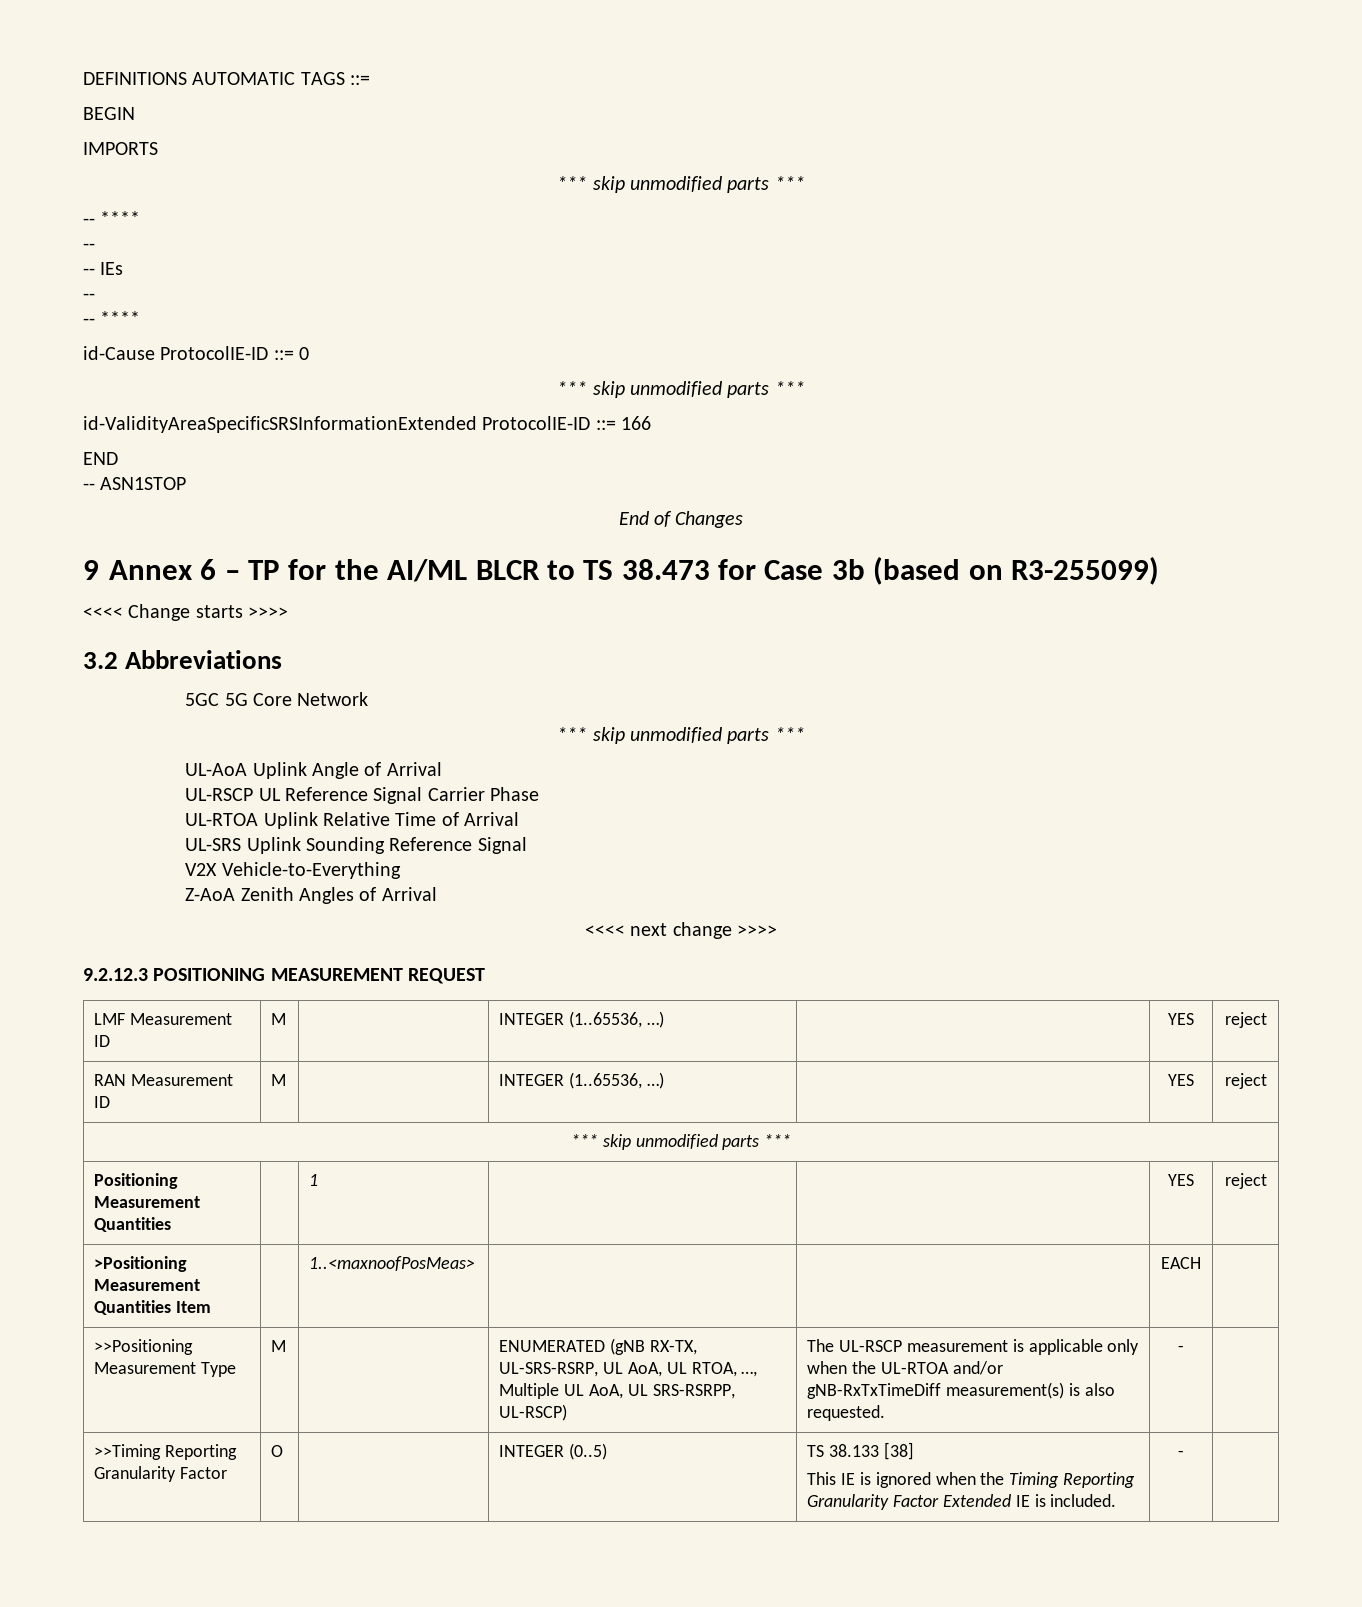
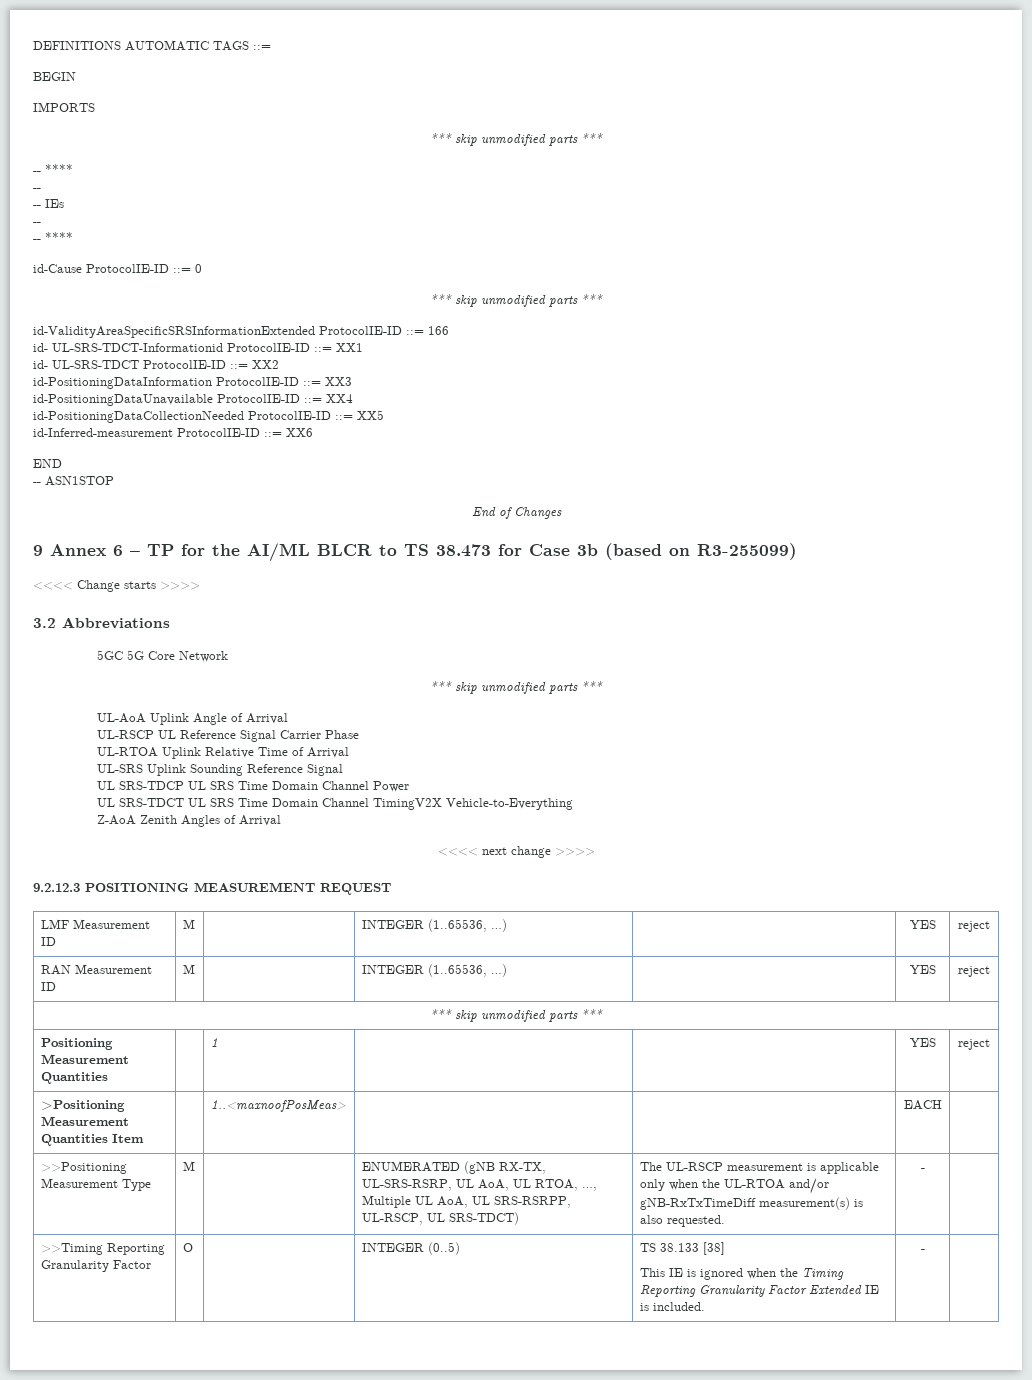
(652, 423) none -> [33,343,363,352] [33,360,279,369] [33,377,352,389] [33,394,353,406] [33,410,384,423] [33,428,313,437] // id- UL-SRS-TDCT-Informationid ProtocolIE-ID ::= XX1 // id- UL-SRS-TDCT ProtocolIE-ID ::= XX2 // id-PositioningDataInformation ProtocolIE-ID ::= XX3 // id-PositioningDataUnavailable ProtocolIE-ID ::= XX4 // id-PositioningDataCollectionNeeded ProtocolIE-ID ::= XX5 // id-Inferred-measurement ProtocolIE-ID ::= XX6
[185,863,218,876] V2X -> [96,781,409,792] [96,798,442,810] UL SRS-TDCP UL SRS Time Domain Channel Power // UL SRS-TDCT UL SRS Time Domain Channel TimingV2X
[499,1404,568,1421] UL-RSCP) -> [361,1212,519,1225] UL-RSCP, UL SRS-TDCT)

